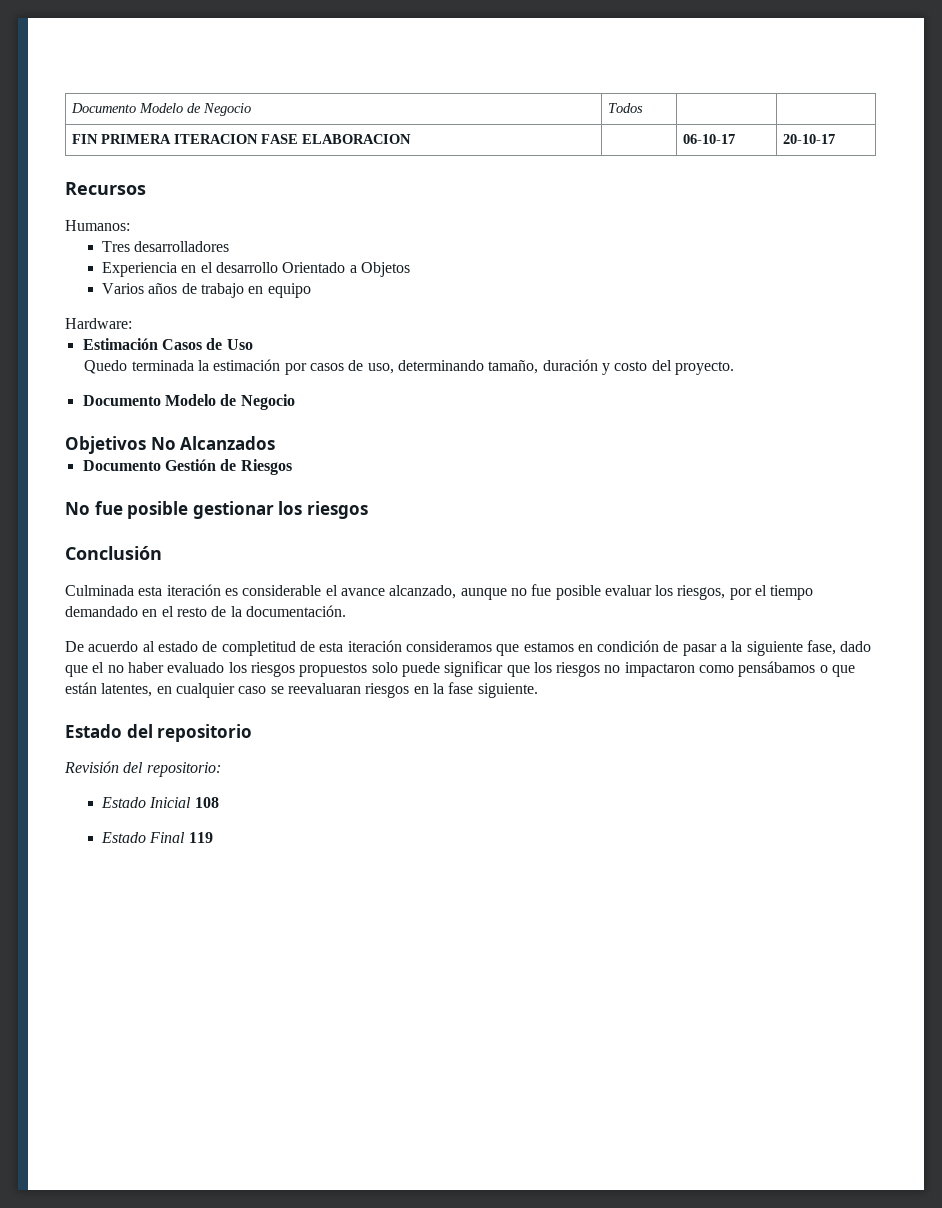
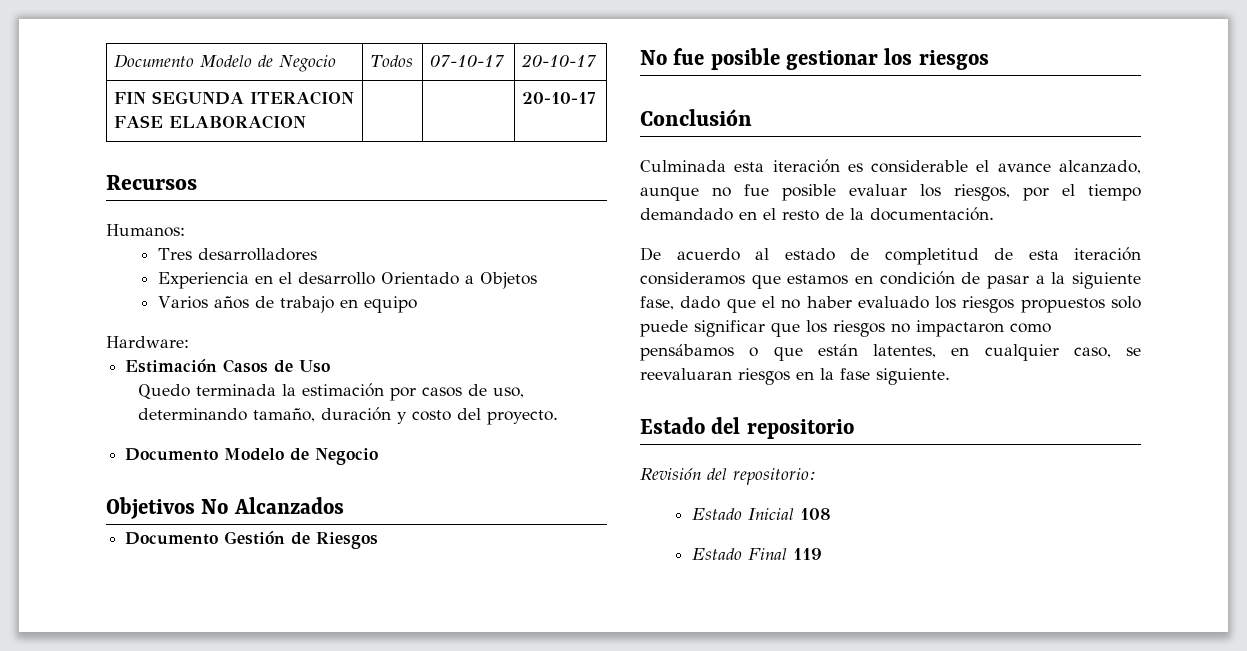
(643, 108) | -> [430,55,505,67] [521,54,597,67] 07-10-17 | 20-10-17
[100,134,171,144] PRIMERA -> [152,91,245,105] SEGUNDA
[682,134,735,144] 06-10-17 -> (307, 122) none
[238,686,267,694] caso -> [1073,347,1111,358] caso,

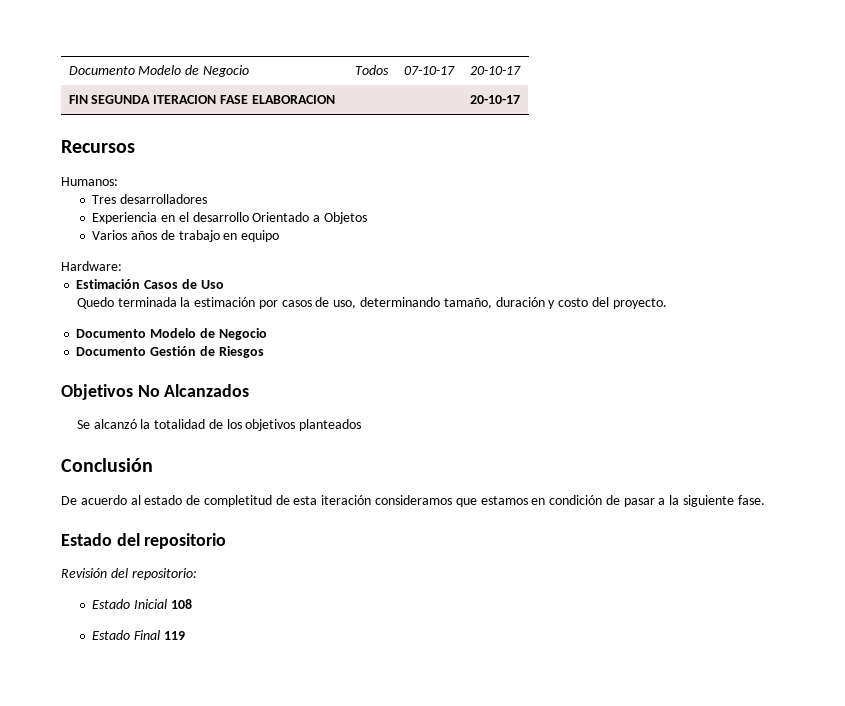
[106,497,344,519] // Objetivos No Alcanzados -> (267, 334) none
[640,48,989,70] [640,109,752,126] [640,159,1141,174] [640,184,1141,201] [640,207,994,221] No fue posible gestionar los riesgos // Conclusión // Culminada esta iteración es considerable el avance alcanzado, aunque no fue posible evaluar los riesgos, por el tiempo demandado en el resto de la documentación. -> [61,384,250,400] [76,419,362,431] [61,458,153,472] Objetivos No Alcanzados // Se alcanzó la totalidad de los objetivos planteados // Conclusión
[640,296,1141,313] [640,320,1051,337] [640,344,1141,361] [640,368,950,385] fase, dado que el no haber evaluado los riesgos propuestos solo puede significar que los riesgos no impactaron como pensábamos o que están latentes, en cualquier caso, se reevaluaran riesgos en la fase siguiente. -> [737,495,765,505] fase.

